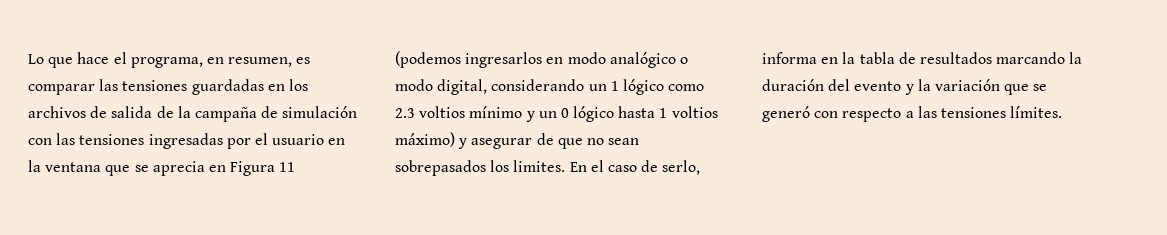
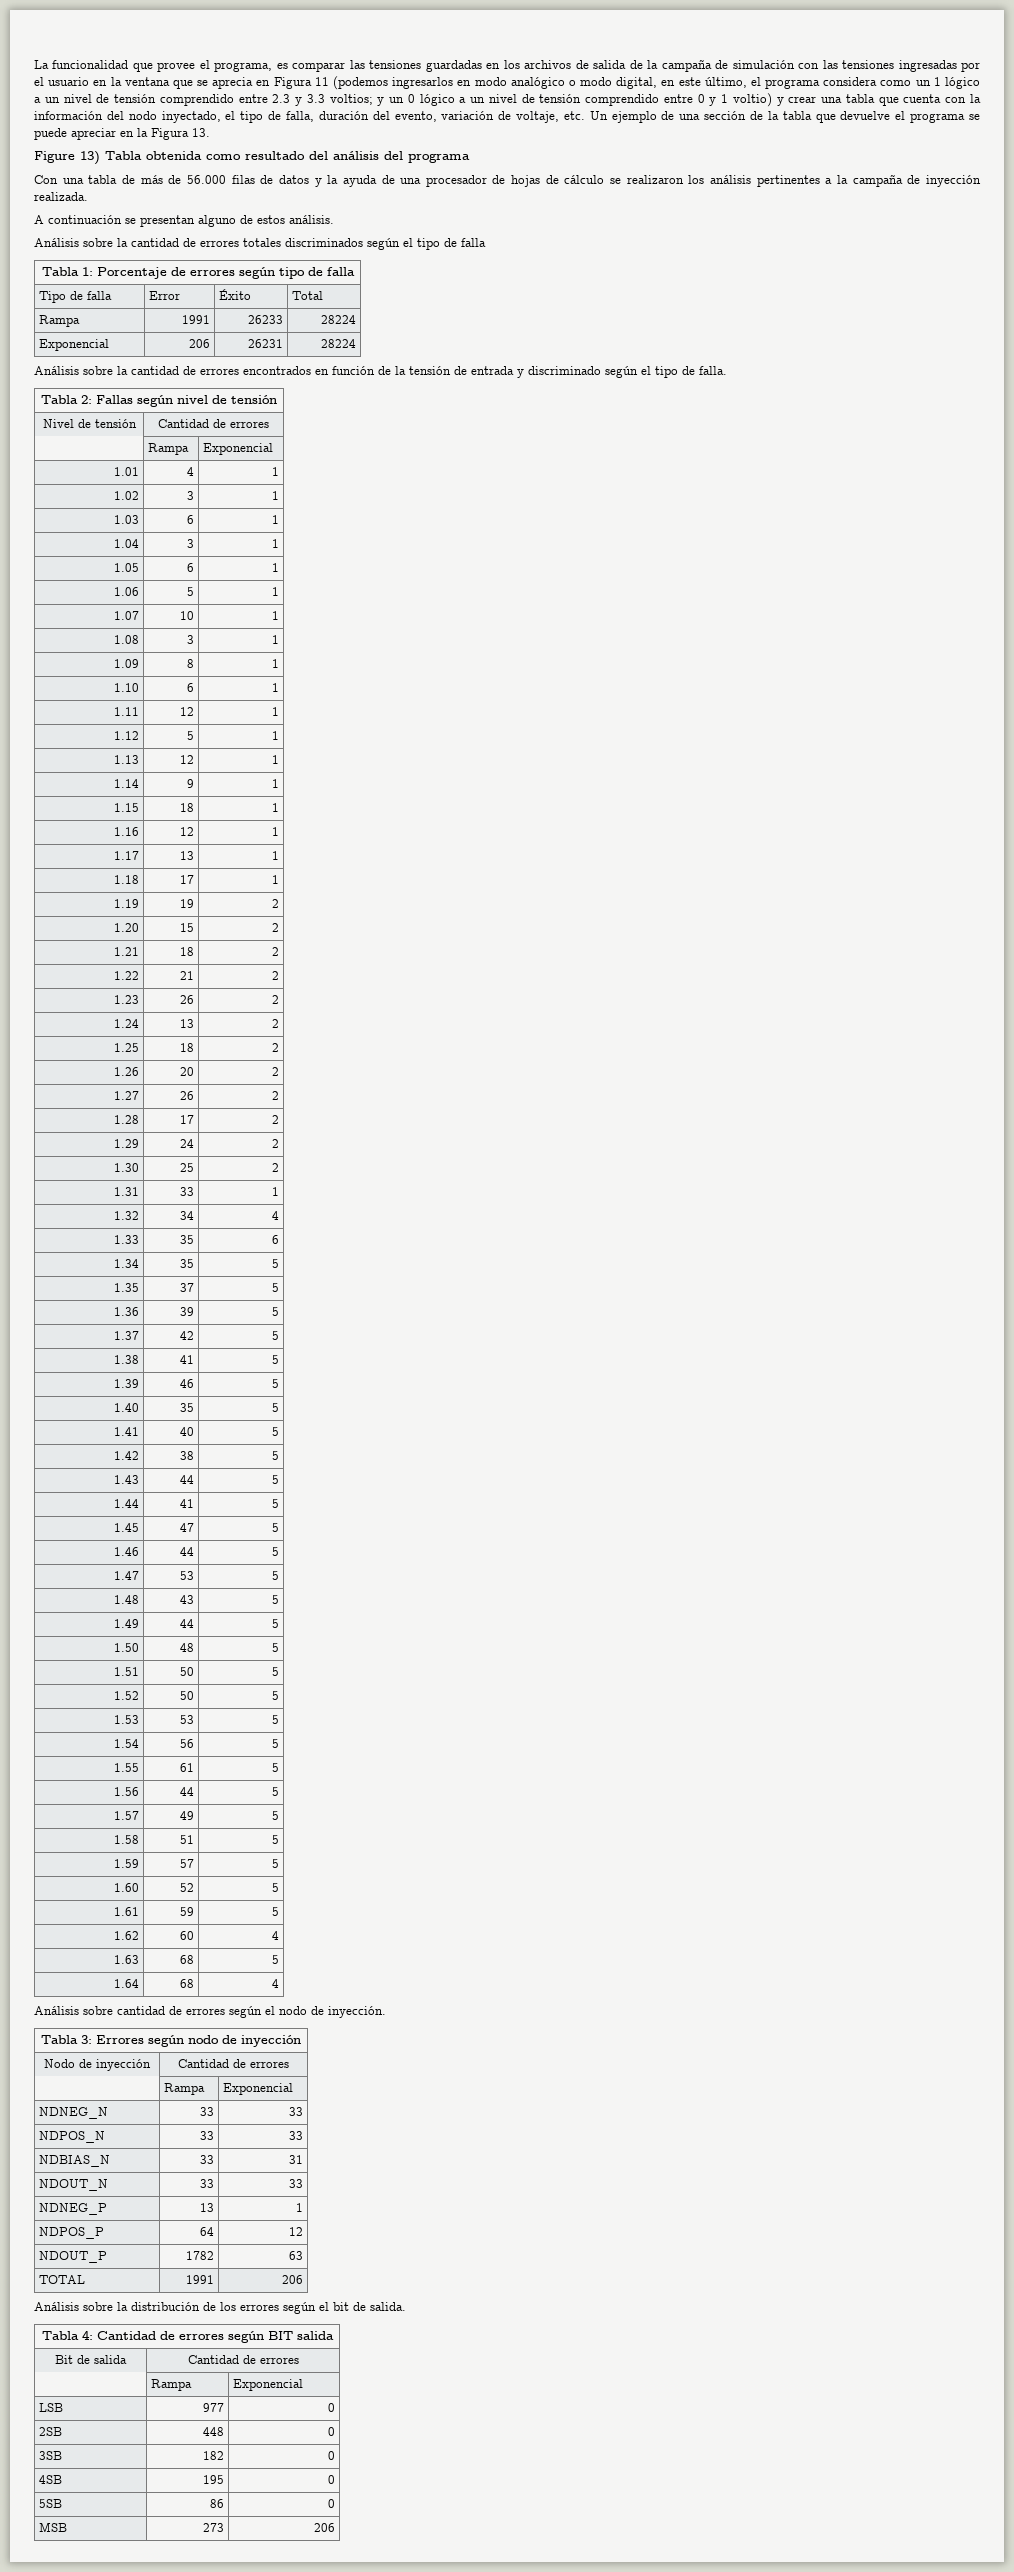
[28,52,293,68] Lo que hace el programa, en resumen, -> [34,60,273,72] La funcionalidad que provee el programa,
[491,79,705,95] [395,106,718,122] [395,132,640,149] [395,160,701,176] [762,52,1083,64] [762,79,1048,95] [762,106,1063,122] considerando un 1 lógico como 2.3 voltios mínimo y un 0 lógico hasta 1 voltios máximo) y asegurar de que no sean sobrepasados los limites. En el caso de serlo, informa en la tabla de resultados marcando la duración del evento y la variación que se generó con respecto a las tensiones límites. -> [661,77,981,89] [34,93,981,107] [34,111,980,123] [34,128,210,140] [34,151,470,165] [34,174,982,187] [34,192,88,201] [34,215,334,227] [34,238,486,250] [41,267,355,279] [39,291,113,303] [149,291,181,300] [219,289,252,300] [292,291,324,300] [39,315,81,327] [181,315,210,324] [247,315,283,324] [320,315,356,324] [39,339,110,351] [188,339,210,348] [247,339,283,348] [320,339,356,348] [34,366,727,378] [41,395,277,407] [42,419,137,428] [158,419,269,428] [148,443,190,455] [203,443,274,455] [113,467,139,476] [186,467,194,476] [271,467,279,476] [113,491,139,500] [186,491,194,500] [271,491,279,500] [113,515,139,524] [186,515,194,524] [271,515,279,524] [113,539,139,548] [186,539,194,548] [271,539,279,548] [113,563,139,572] [186,563,194,572] [271,563,279,572] [113,587,139,596] [186,587,194,596] [271,587,279,596] [113,611,139,620] [179,611,194,620] [271,611,279,620] [113,635,139,644] [186,635,194,644] [271,635,279,644] [113,659,139,668] [186,659,194,668] [271,659,279,668] [113,683,139,692] [186,683,194,692] [271,683,279,692] [113,707,139,716] [179,707,194,716] [271,707,279,716] [113,731,139,740] [186,731,194,740] [271,731,279,740] [113,755,139,764] [179,755,194,764] [271,755,279,764] [113,779,139,788] [186,779,194,788] [271,779,279,788] [113,803,139,812] [179,803,194,812] [271,803,279,812] [113,827,139,836] [179,827,194,836] [271,827,279,836] [113,851,139,860] [179,851,194,860] [271,851,279,860] [113,875,139,884] [179,875,194,884] [271,875,279,884] [113,899,139,908] [179,899,194,908] [271,899,279,908] [113,923,139,932] [179,923,194,932] [271,923,279,932] [113,947,139,956] [179,947,194,956] [271,947,279,956] [113,971,139,980] [179,971,194,980] [271,971,279,980] [113,995,139,1004] [179,995,194,1004] [271,995,279,1004] [113,1019,139,1028] [179,1019,194,1028] [271,1019,279,1028] [113,1043,139,1052] [179,1043,194,1052] [271,1043,279,1052] [113,1067,139,1076] [179,1067,194,1076] [271,1067,279,1076] [113,1091,139,1100] [179,1091,194,1100] [271,1091,279,1100] [113,1115,139,1124] [179,1115,194,1124] [271,1115,279,1124] [113,1139,139,1148] [179,1139,194,1148] [271,1139,279,1148] [113,1163,139,1172] [179,1163,194,1172] [271,1163,279,1172] [113,1187,139,1196] [179,1187,194,1196] [271,1187,279,1196] [113,1211,139,1220] [179,1211,194,1220] [271,1211,279,1220] [113,1235,139,1244] [179,1235,194,1244] [271,1235,279,1244] [113,1259,139,1268] [179,1259,194,1268] [271,1259,279,1268] [113,1283,139,1292] [179,1283,194,1292] [271,1283,279,1292] [113,1307,139,1316] [179,1307,194,1316] [271,1307,279,1316] [113,1331,139,1340] [179,1331,194,1340] [271,1331,279,1340] [113,1355,139,1364] [179,1355,194,1364] [271,1355,279,1364] [113,1379,139,1388] [179,1379,194,1388] [271,1379,279,1388] [113,1403,139,1412] [179,1403,194,1412] [271,1403,279,1412] [113,1427,139,1436] [179,1427,194,1436] [271,1427,279,1436] [113,1451,139,1460] [179,1451,194,1460] [271,1451,279,1460] [113,1475,139,1484] [179,1475,194,1484] [271,1475,279,1484] [113,1499,139,1508] [179,1499,194,1508] [271,1499,279,1508] [113,1523,139,1532] [179,1523,194,1532] [271,1523,279,1532] [113,1547,139,1556] [179,1547,194,1556] [271,1547,279,1556] [113,1571,139,1580] [179,1571,194,1580] [271,1571,279,1580] [113,1595,139,1604] [179,1595,194,1604] [271,1595,279,1604] [113,1619,139,1628] [179,1619,194,1628] [271,1619,279,1628] [113,1643,139,1652] [179,1643,194,1652] [271,1643,279,1652] [113,1667,139,1676] [179,1667,194,1676] [271,1667,279,1676] [113,1691,139,1700] [179,1691,194,1700] [271,1691,279,1700] [113,1715,139,1724] [179,1715,194,1724] [271,1715,279,1724] [113,1739,139,1748] [179,1739,194,1748] [271,1739,279,1748] [113,1763,139,1772] [179,1763,194,1772] [271,1763,279,1772] [113,1787,139,1796] [179,1787,194,1796] [271,1787,279,1796] [113,1811,139,1820] [179,1811,194,1820] [271,1811,279,1820] [113,1835,139,1844] [179,1835,194,1844] [271,1835,279,1844] [113,1859,139,1868] [179,1859,194,1868] [271,1859,279,1868] [113,1883,139,1892] [179,1883,194,1892] [271,1883,279,1892] [113,1907,139,1916] [179,1907,194,1916] [271,1907,279,1916] [113,1931,139,1940] [179,1931,194,1940] [271,1931,279,1940] [113,1955,139,1964] [179,1955,194,1964] [271,1955,279,1964] [113,1979,139,1988] [179,1979,194,1988] [271,1979,279,1988] [34,2006,386,2018] [41,2035,301,2047] [44,2059,151,2071] [178,2059,289,2068] [164,2083,206,2095] [223,2083,294,2095] [39,2107,109,2119] [199,2107,214,2116] [288,2107,303,2116] [39,2131,106,2143] [199,2131,214,2140] [288,2131,303,2140] [39,2155,111,2167] [199,2155,214,2164] [288,2155,303,2164] [39,2179,109,2191] [199,2179,214,2188] [288,2179,303,2188] [39,2203,108,2215] [199,2203,214,2212] [295,2203,303,2212] [39,2227,105,2239] [199,2227,214,2236] [288,2227,303,2236] [39,2251,108,2263] [185,2251,214,2260] [288,2251,303,2260] [39,2275,86,2284] [185,2275,214,2284] [281,2275,303,2284] [34,2302,406,2314] [41,2330,334,2343] [55,2355,127,2364] [187,2355,299,2364] [151,2379,193,2391] [233,2379,304,2391] [39,2403,64,2412] [202,2403,224,2412] [327,2403,335,2412] [39,2427,63,2436] [202,2427,224,2436] [327,2427,335,2436] [39,2451,63,2460] [202,2451,224,2460] [327,2451,335,2460] [39,2475,63,2484] [202,2475,224,2484] [327,2475,335,2484] [39,2499,63,2508] [209,2499,224,2508] [327,2499,335,2508] [39,2522,68,2532] [202,2523,224,2532] [313,2523,335,2532] en este último, el programa considera como un 1 lógico a un nivel de tensión comprendido entre 2.3 y 3.3 voltios; y un 0 lógico a un nivel de tensión comprendido entre 0 y 1 voltio) y crear una tabla que cuenta con la información del nodo inyectado, el tipo de falla, duración del evento, variación de voltaje, etc. Un ejemplo de una sección de la tabla que devuelve el programa se puede apreciar en la Figura 13. // Figure 13) Tabla obtenida como resultado del análisis del programa // Con una tabla de más de 56.000 filas de datos y la ayuda de una procesador de hojas de cálculo se realizaron los análisis pertinentes a la campaña de inyección realizada. // A continuación se presentan alguno de estos análisis. // Análisis sobre la cantidad de errores totales discriminados según el tipo de falla // Tabla 1: Porcentaje de errores según tipo de falla // Tipo de falla | Error | Éxito | Total // Rampa | 1991 | 26233 | 28224 // Exponencial | 206 | 26231 | 28224 // Análisis sobre la cantidad de errores encontrados en función de la tensión de entrada y discriminado según el tipo de falla. // Tabla 2: Fallas según nivel de tensión // Nivel de tensión | Cantidad de errores // | Rampa | Exponencial // 1.01 | 4 | 1 // 1.02 | 3 | 1 // 1.03 | 6 | 1 // 1.04 | 3 | 1 // 1.05 | 6 | 1 // 1.06 | 5 | 1 // 1.07 | 10 | 1 // 1.08 | 3 | 1 // 1.09 | 8 | 1 // 1.10 | 6 | 1 // 1.11 | 12 | 1 // 1.12 | 5 | 1 // 1.13 | 12 | 1 // 1.14 | 9 | 1 // 1.15 | 18 | 1 // 1.16 | 12 | 1 // 1.17 | 13 | 1 // 1.18 | 17 | 1 // 1.19 | 19 | 2 // 1.20 | 15 | 2 // 1.21 | 18 | 2 // 1.22 | 21 | 2 // 1.23 | 26 | 2 // 1.24 | 13 | 2 // 1.25 | 18 | 2 // 1.26 | 20 | 2 // 1.27 | 26 | 2 // 1.28 | 17 | 2 // 1.29 | 24 | 2 // 1.30 | 25 | 2 // 1.31 | 33 | 1 // 1.32 | 34 | 4 // 1.33 | 35 | 6 // 1.34 | 35 | 5 // 1.35 | 37 | 5 // 1.36 | 39 | 5 // 1.37 | 42 | 5 // 1.38 | 41 | 5 // 1.39 | 46 | 5 // 1.40 | 35 | 5 // 1.41 | 40 | 5 // 1.42 | 38 | 5 // 1.43 | 44 | 5 // 1.44 | 41 | 5 // 1.45 | 47 | 5 // 1.46 | 44 | 5 // 1.47 | 53 | 5 // 1.48 | 43 | 5 // 1.49 | 44 | 5 // 1.50 | 48 | 5 // 1.51 | 50 | 5 // 1.52 | 50 | 5 // 1.53 | 53 | 5 // 1.54 | 56 | 5 // 1.55 | 61 | 5 // 1.56 | 44 | 5 // 1.57 | 49 | 5 // 1.58 | 51 | 5 // 1.59 | 57 | 5 // 1.60 | 52 | 5 // 1.61 | 59 | 5 // 1.62 | 60 | 4 // 1.63 | 68 | 5 // 1.64 | 68 | 4 // Análisis sobre cantidad de errores según el nodo de inyección. // Tabla 3: Errores según nodo de inyección // Nodo de inyección | Cantidad de errores // | Rampa | Exponencial // NDNEG_N | 33 | 33 // NDPOS_N | 33 | 33 // NDBIAS_N | 33 | 31 // NDOUT_N | 33 | 33 // NDNEG_P | 13 | 1 // NDPOS_P | 64 | 12 // NDOUT_P | 1782 | 63 // TOTAL | 1991 | 206 // Análisis sobre la distribución de los errores según el bit de salida. // Tabla 4: Cantidad de errores según BIT salida // Bit de salida | Cantidad de errores // | Rampa | Exponencial // LSB | 977 | 0 // 2SB | 448 | 0 // 3SB | 182 | 0 // 4SB | 195 | 0 // 5SB | 86 | 0 // MSB | 273 | 206

